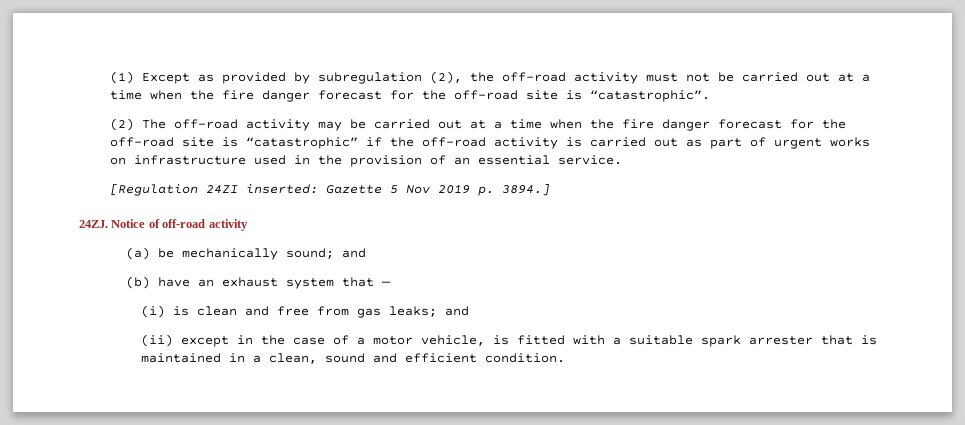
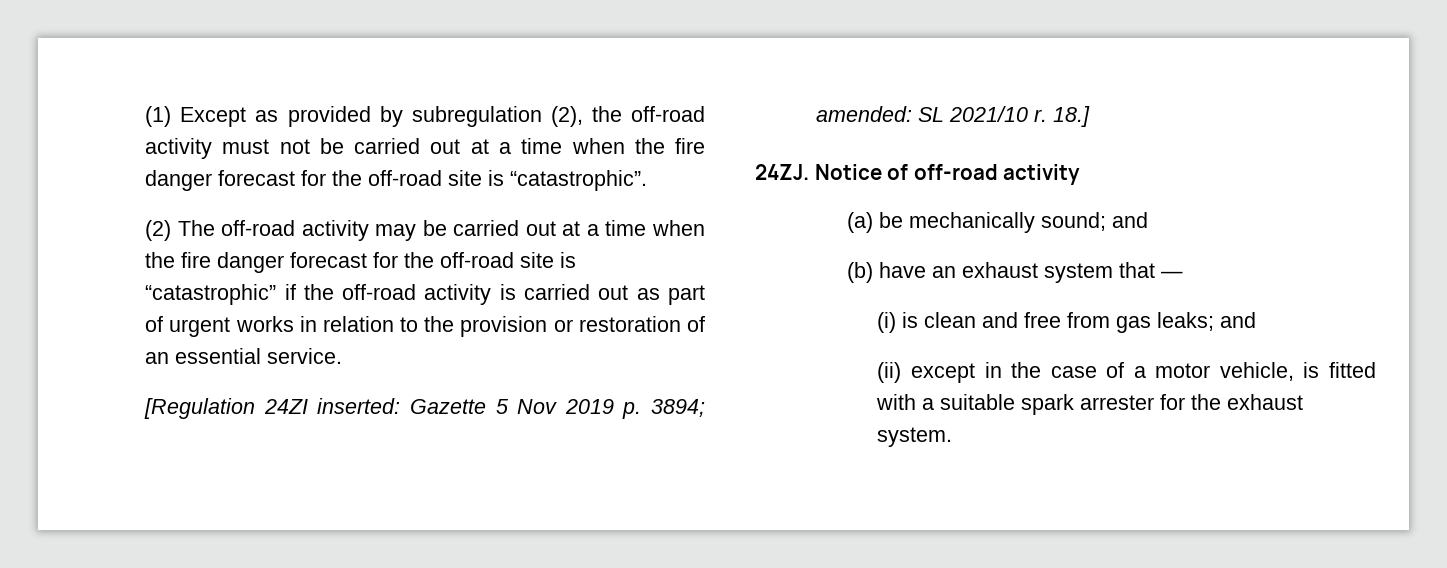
[110,155,423,167] on infrastructure used in the provision -> [299,316,681,337] in relation to the provision or restoration
[502,183,551,196] 3894.] -> [651,399,705,417] [816,106,1091,127] 3894; amended: SL 2021/10 r. 18.]
[821,335,878,345] [141,353,566,364] that is maintained in a clean, sound and efficient condition. -> [1160,394,1304,410] [877,427,953,447] for the exhaust system.

